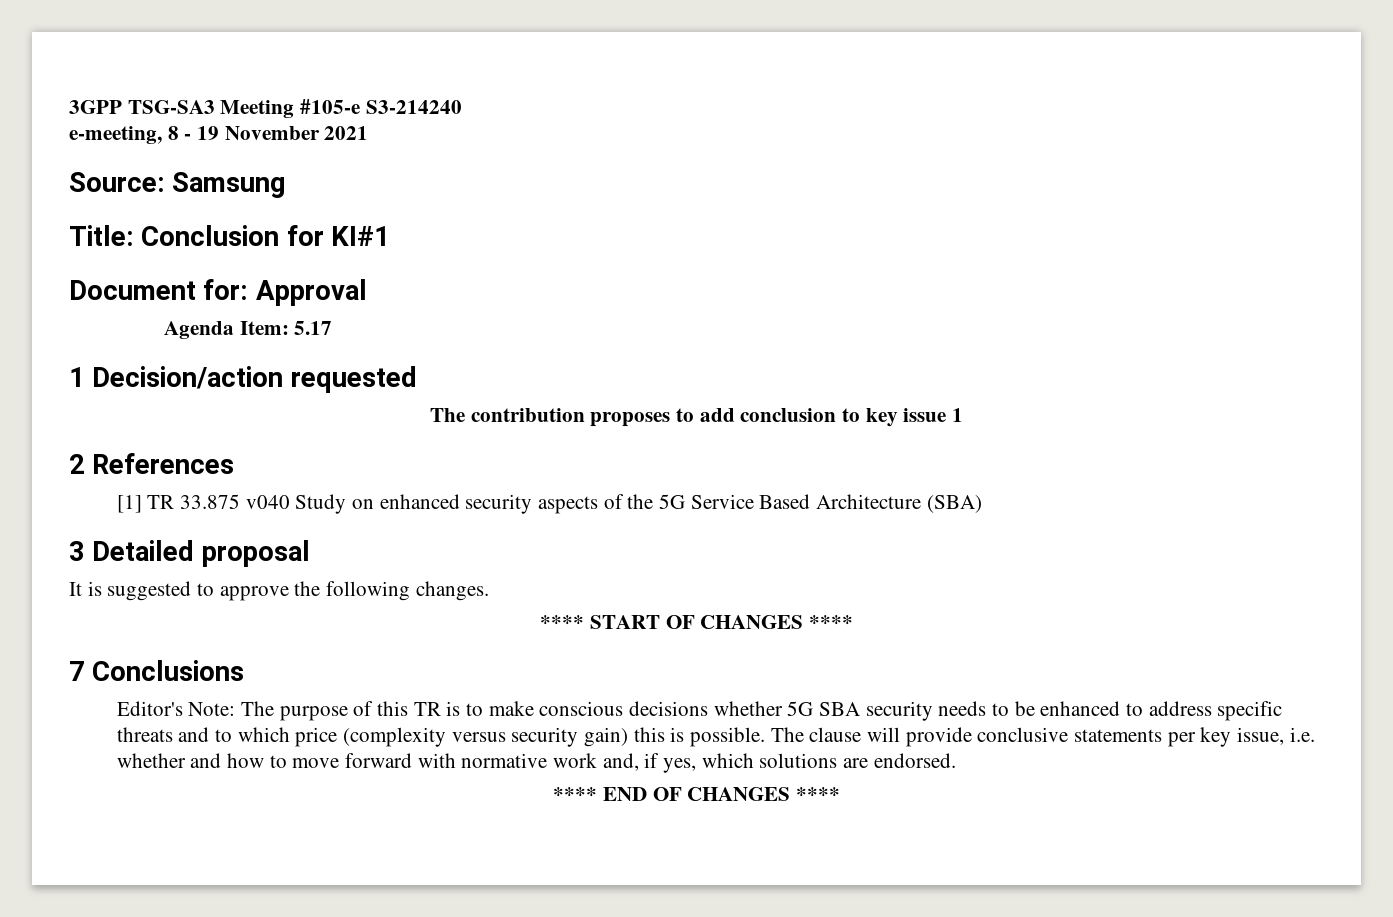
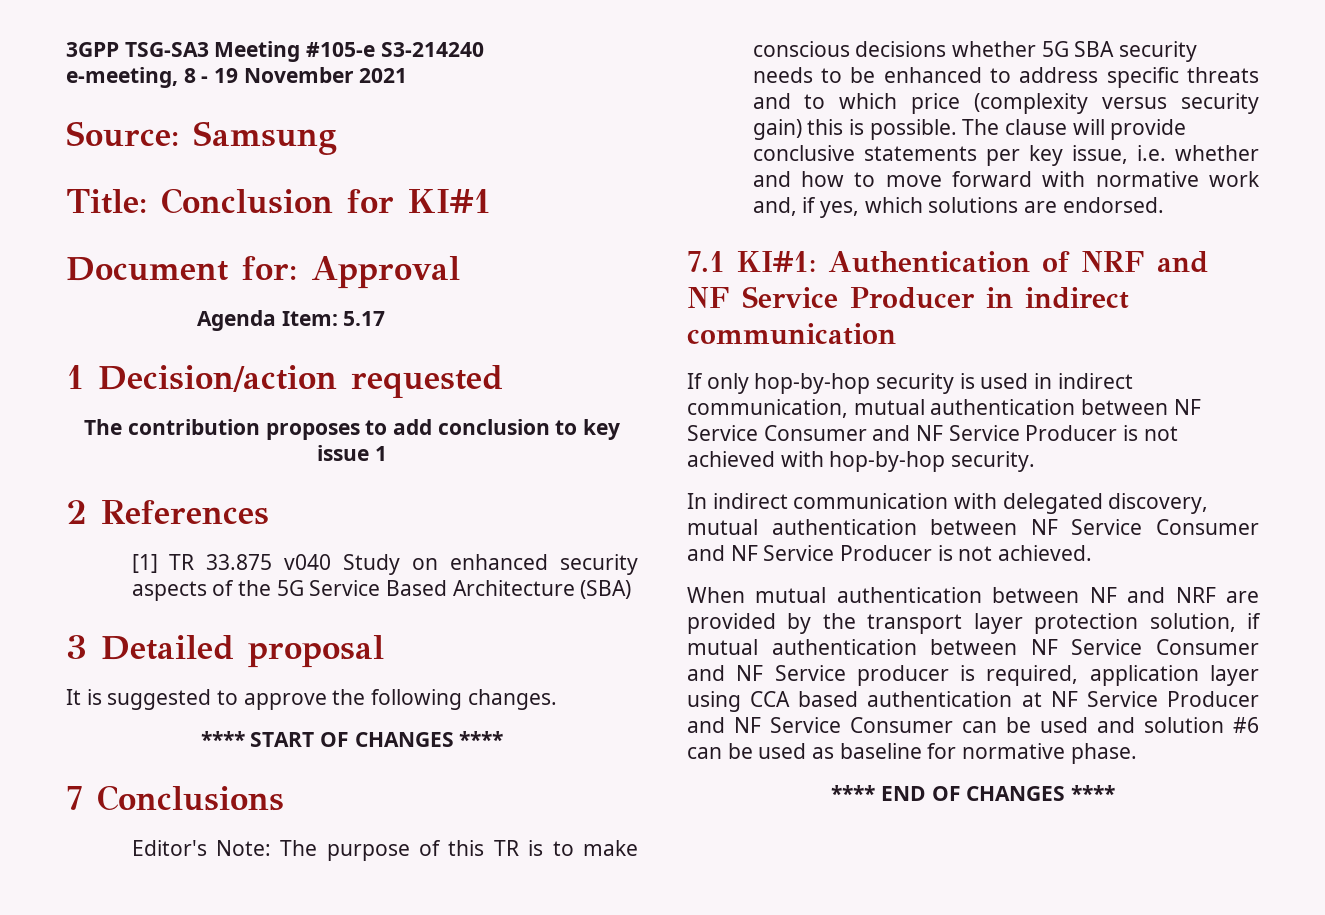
(956, 760) none -> [687,251,1208,273] [687,286,1129,309] [687,323,896,345] [687,373,1133,394] [687,399,1201,418] [687,425,1178,441] [687,451,1036,472] [687,493,1209,514] [687,519,1259,535] [687,545,1093,561] [687,587,1259,603] [687,613,1261,634] [687,639,1259,655] [687,665,1259,686] [687,691,1259,712] [687,717,1259,733] [687,743,1137,764] // 7.1 KI#1: Authentication of NRF and NF Service Producer in indirect communication // If only hop-by-hop security is used in indirect communication, mutual authentication between NF Service Consumer and NF Service Producer is not achieved with hop-by-hop security. // In indirect communication with delegated discovery, mutual authentication between NF Service Consumer and NF Service Producer is not achieved. // When mutual authentication between NF and NRF are provided by the transport layer protection solution, if mutual authentication between NF Service Consumer and NF Service producer is required, application layer using CCA based authentication at NF Service Producer and NF Service Consumer can be used and solution #6 can be used as baseline for normative phase.

